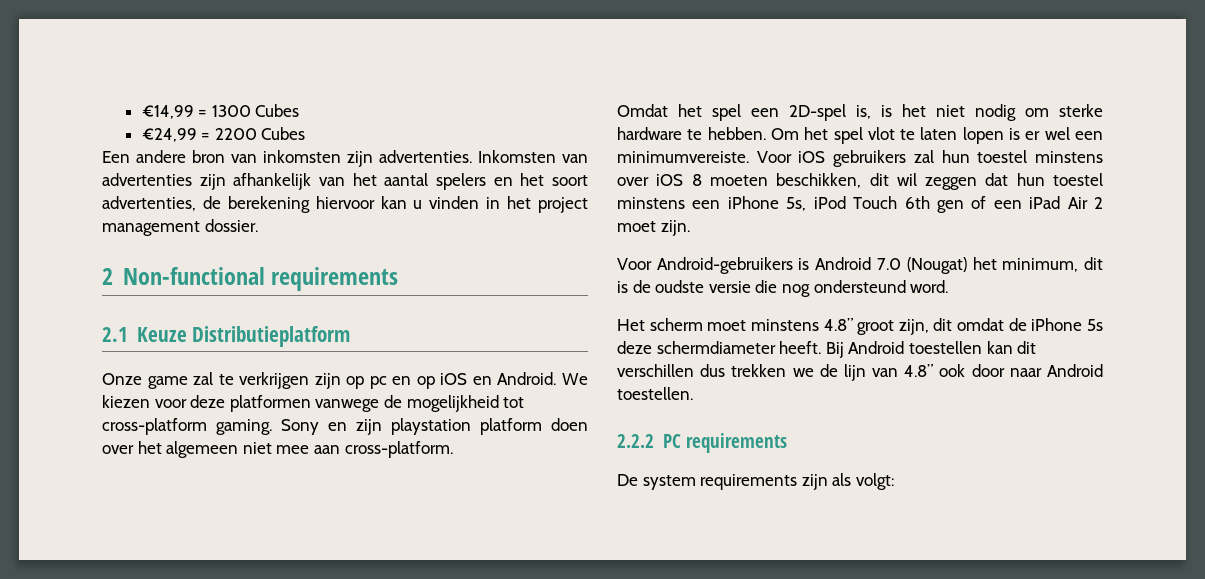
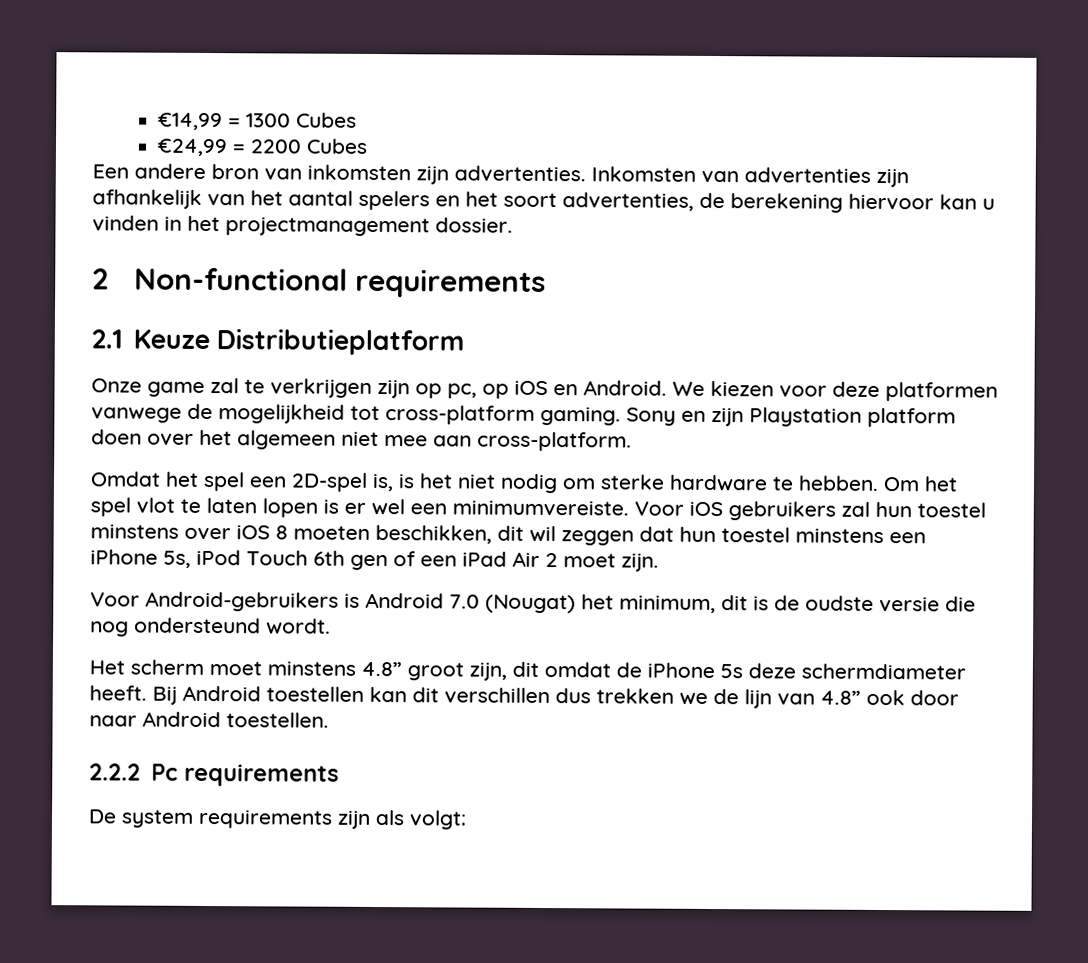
[538,197,589,213] [102,221,200,236] project management -> [225,217,430,237] projectmanagement
[369,376,412,389] pc en -> [447,383,477,399] pc,
[391,418,471,435] playstation -> [749,407,862,427] Playstation
[910,280,949,293] word. -> [266,618,331,635] wordt.
[662,434,681,448] PC -> [150,763,178,781] Pc

